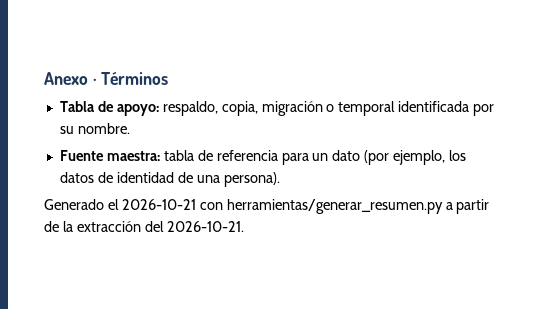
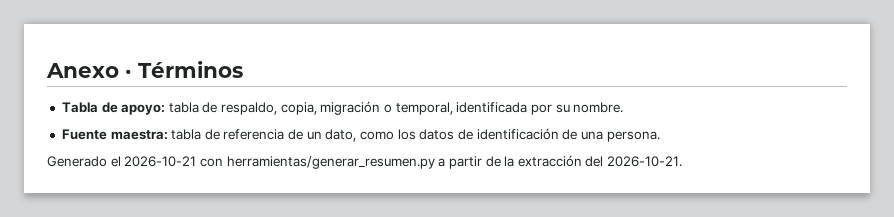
(159, 110) none -> [168,102,218,113] tabla de
[338,101,396,116] temporal -> [395,102,453,115] temporal,
[281,150,446,165] para un dato (por ejemplo, -> [288,129,395,142] de un dato, como
[116,172,174,183] identidad -> [476,128,559,140] identificación
[223,172,280,187] persona). -> [606,131,660,142] persona.

